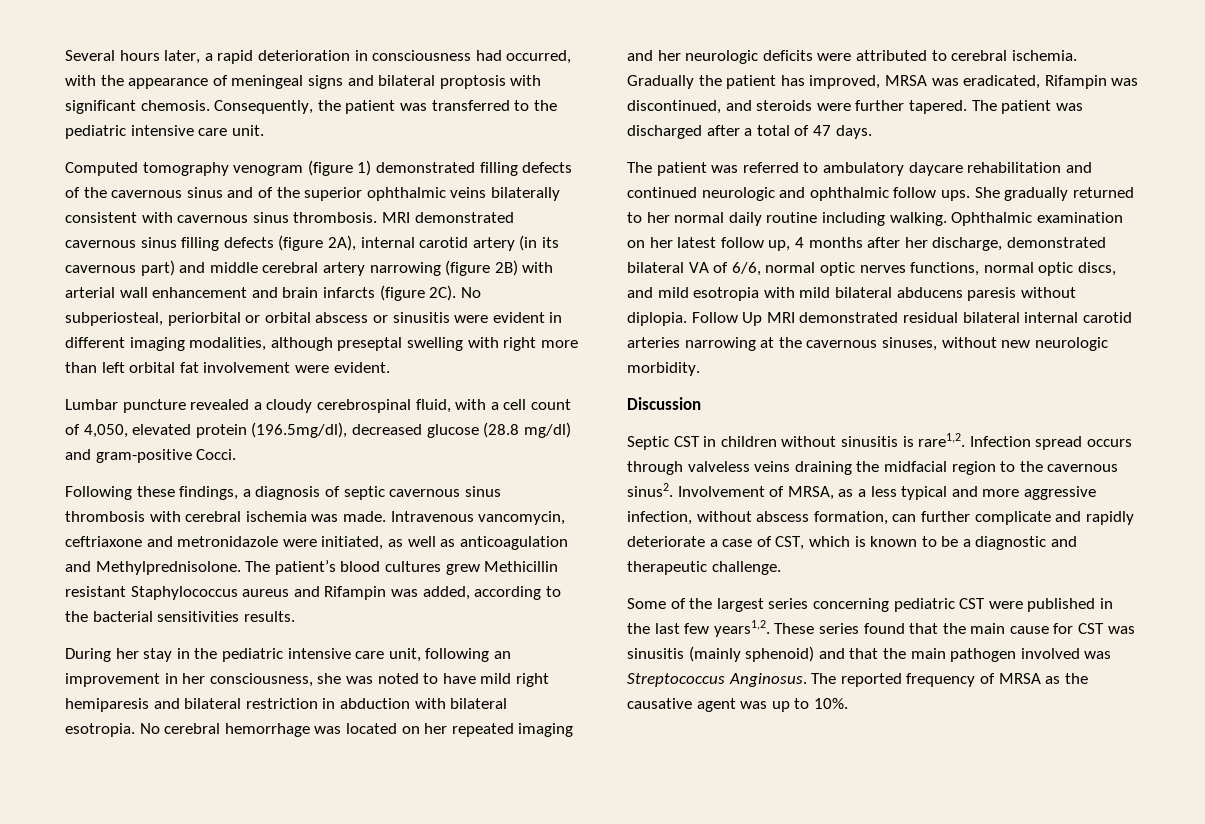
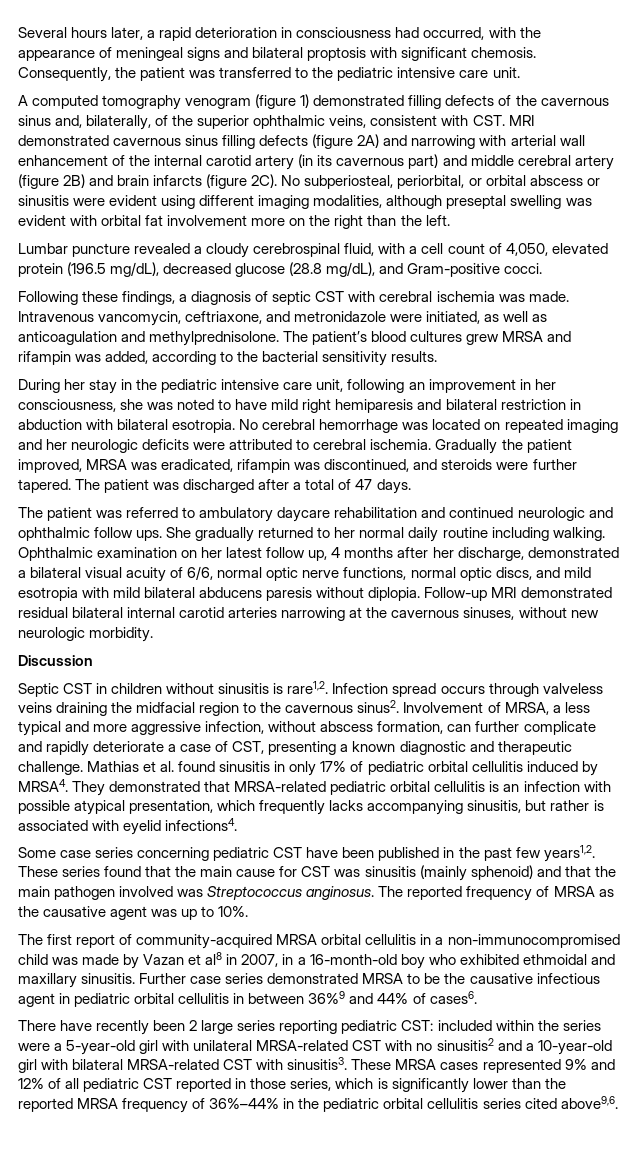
[65,162,138,176] Computed -> [18,95,99,109] A computed
[227,187,254,198] and -> [55,115,152,130] and, bilaterally,
[450,187,560,201] [65,212,378,223] veins bilaterally consistent with cavernous sinus thrombosis. -> [329,115,505,128] veins, consistent with CST.
[327,235,356,251] 2A), -> [357,134,585,149] [18,155,151,166] 2A) and narrowing with arterial wall enhancement of the
[369,262,441,276] narrowing -> (614, 162) none
[522,262,554,273] [65,287,248,298] with arterial wall enhancement -> (86, 181) none
[167,312,241,326] periorbital -> [397,175,465,189] periorbital,
[549,312,563,323] in -> [161,195,196,209] using
[467,337,578,351] [65,362,390,373] with right more than left orbital fat involvement were evident. -> [565,198,592,206] [18,215,450,229] was evident with orbital fat involvement more on the right than the left.
[251,422,348,438] (196.5mg/dl), -> [67,262,160,277] (196.5 mg/dL),
[523,422,571,438] [65,449,237,463] mg/dl) and gram-positive Cocci. -> [326,262,543,277] mg/dL), and Gram-positive cocci.
[389,486,501,497] [65,511,145,522] cavernous sinus thrombosis -> [315,291,345,302] CST
[65,536,142,547] ceftriaxone -> [185,311,263,324] ceftriaxone,
[95,561,241,575] Methylprednisolone. -> [149,331,280,346] methylprednisolone.
[484,561,559,572] [65,586,387,600] Methicillin resistant Staphylococcus aureus and Rifampin -> [502,331,572,342] [18,351,71,365] MRSA and rifampin
[157,611,240,622] sensitivities -> [322,351,388,366] sensitivity
[424,723,448,734] her -> (501, 426) none
[780,75,805,86] has -> (572, 446) none
[1044,75,1107,89] Rifampin -> [237,459,291,473] rifampin
[627,262,709,273] bilateral VA -> [18,567,167,582] a bilateral visual acuity
[859,265,906,273] nerves -> [302,570,340,578] nerve
[691,312,763,326] Follow Up -> [424,587,488,601] Follow-up
[838,489,854,497] as -> (549, 708) none
[808,536,1078,550] [627,561,781,575] [627,598,764,612] which is known to be a diagnostic and therapeutic challenge. // Some of the largest -> [268,741,572,755] [18,761,598,776] [18,779,611,796] [18,800,604,815] [18,818,238,835] [18,847,92,858] presenting a known diagnostic and therapeutic challenge. Mathias et al. found sinusitis in only 17% of pediatric orbital cellulitis induced by MRSA4. They demonstrated that MRSA-related pediatric orbital cellulitis is an infection with possible atypical presentation, which frequently lacks accompanying sinusitis, but rather is associated with eyelid infections4. // Some case
[988,601,1023,609] were -> [306,847,375,858] have been
[654,623,680,634] last -> [483,847,512,861] past
[728,673,807,687] Anginosus. -> [306,886,375,900] anginosus.
(848, 703) none -> [18,934,620,949] [18,952,615,969] [18,973,600,988] [18,991,477,1007] [18,1020,601,1035] [18,1038,612,1055] [18,1057,615,1073] [18,1078,566,1093] [18,1096,618,1113] // The first report of community-acquired MRSA orbital cellulitis in a non-immunocompromised child was made by Vazan et al8 in 2007, in a 16-month-old boy who exhibited ethmoidal and maxillary sinusitis. Further case series demonstrated MRSA to be the causative infectious agent in pediatric orbital cellulitis in between 36%9 and 44% of cases6. // There have recently been 2 large series reporting pediatric CST: included within the series were a 5-year-old girl with unilateral MRSA-related CST with no sinusitis2 and a 10-year-old girl with bilateral MRSA-related CST with sinusitis3. These MRSA cases represented 9% and 12% of all pediatric CST reported in those series, which is significantly lower than the reported MRSA frequency of 36%–44% in the pediatric orbital cellulitis series cited above9,6.

